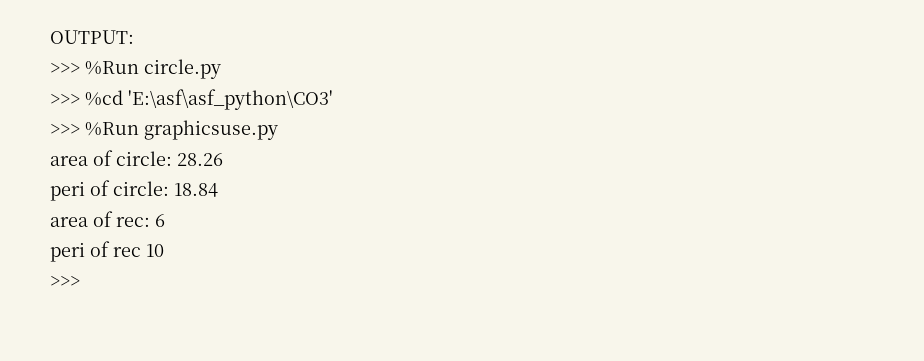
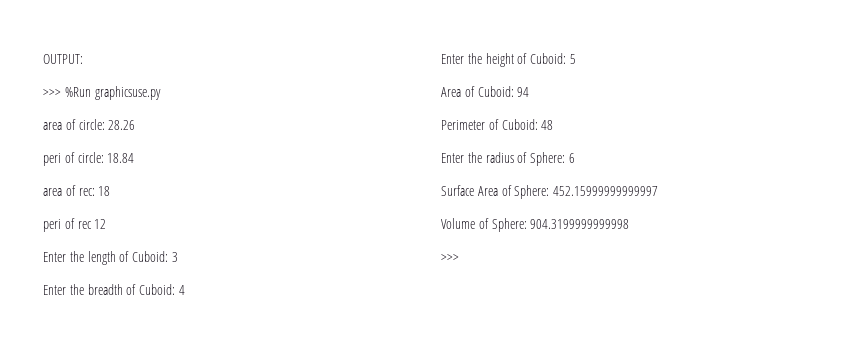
[50,59,221,79] [50,89,333,110] // >>> %Run circle.py // >>> %cd 'E:\asf\asf_python\CO3' -> (83, 59) none
[155,214,165,227] 6 -> [98,186,111,196] 18
[146,244,164,257] 10 -> [94,219,107,229] [43,251,178,265] [43,284,185,295] [441,53,576,67] [441,86,530,97] [441,119,554,130] [441,152,575,166] [441,185,659,199] [441,218,630,232] 12 // Enter the length of Cuboid: 3 // Enter the breadth of Cuboid: 4 // Enter the height of Cuboid: 5 // Area of Cuboid: 94 // Perimeter of Cuboid: 48 // Enter the radius of Sphere: 6 // Surface Area of Sphere: 452.15999999999997 // Volume of Sphere: 904.3199999999998

